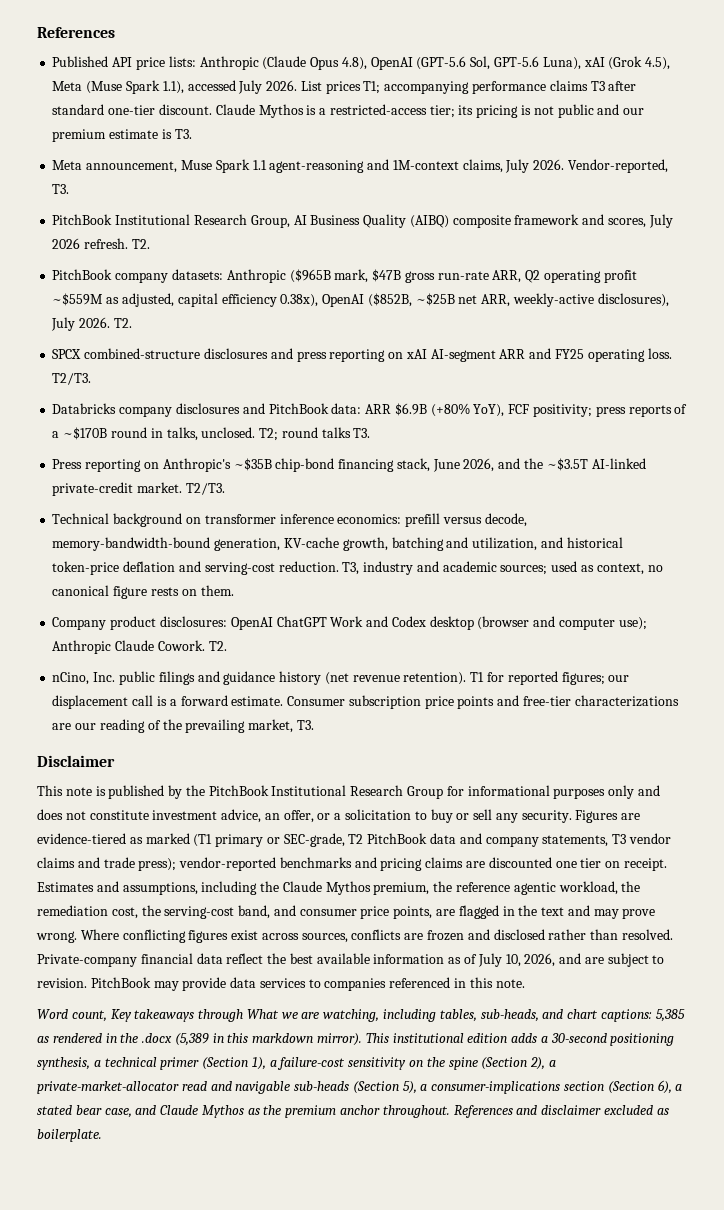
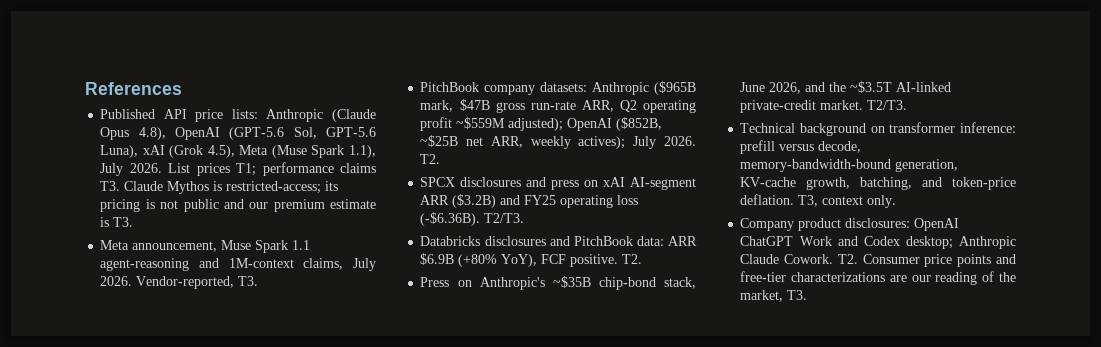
[187,80,236,91] accessed -> (376, 151) none
[384,81,470,94] accompanying -> (257, 169) none
[590,81,637,91] [52,104,455,118] T3 after standard one-tier discount. Claude Mythos is a restricted-access tier; -> [100,181,322,194] T3. Claude Mythos is restricted-access;
[52,214,673,228] [52,238,150,249] // PitchBook Institutional Research Group, AI Business Quality (AIBQ) composite framework and scores, July 2026 refresh. T2. -> (259, 281) none
[106,293,319,307] as adjusted, capital efficiency 0.38x), -> [508,118,564,131] adjusted);
[512,293,669,307] weekly-active disclosures), -> [530,136,626,149] weekly actives);
[84,348,201,359] combined-structure -> (456, 182) none
[329,349,386,362] reporting -> (580, 185) none
(526, 354) none -> [452,194,497,208] ($3.2B)
[647,348,672,359] loss. -> [617,195,639,205] [420,212,481,226] loss (-$6.36B).
[119,406,173,417] company -> (481, 241) none
[532,404,688,417] [52,427,371,441] positivity; press reports of a ~$170B round in talks, unclosed. T2; round talks T3. -> [570,254,643,267] positive. T2.
[85,459,142,472] reporting -> (450, 282) none
[338,459,395,472] financing -> (656, 283) none
[279,514,402,524] inference economics: -> [960,122,1016,133] inference:
[391,537,623,551] [52,561,663,575] [52,585,234,599] batching and utilization, and historical token-price deflation and serving-cost reduction. T3, industry and academic sources; used as context, no canonical figure rests on them. -> [860,177,1016,190] [740,194,897,208] batching, and token-price deflation. T3, context only.
[429,616,647,630] desktop (browser and computer use); -> [905,236,953,249] desktop;
[52,671,630,685] [52,695,421,709] // nCino, Inc. public filings and guidance history (net revenue retention). T1 for reported figures; our displacement call is a forward estimate. Consumer subscription -> [862,254,920,264] Consumer
[185,719,246,733] prevailing -> (1016, 277) none
[37,755,115,767] [37,785,660,799] [37,809,641,823] [37,833,671,847] [37,857,667,871] [37,881,641,895] [37,905,656,919] [36,929,673,943] [37,953,665,967] [37,977,525,991] [37,1009,685,1022] [37,1033,675,1046] [37,1057,556,1070] [37,1080,683,1094] [37,1105,669,1118] [37,1129,102,1142] // Disclaimer // This note is published by the PitchBook Institutional Research Group for informational purposes only and does not constitute investment advice, an offer, or a solicitation to buy or sell any security. Figures are evidence-tiered as marked (T1 primary or SEC-grade, T2 PitchBook data and company statements, T3 vendor claims and trade press); vendor-reported benchmarks and pricing claims are discounted one tier on receipt. Estimates and assumptions, including the Claude Mythos premium, the reference agentic workload, the remediation cost, the serving-cost band, and consumer price points, are flagged in the text and may prove wrong. Where conflicting figures exist across sources, conflicts are frozen and disclosed rather than resolved. Private-company financial data reflect the best available information as of July 10, 2026, and are subject to revision. PitchBook may provide data services to companies referenced in this note. // Word count, Key takeaways through What we are watching, including tables, sub-heads, and chart captions: 5,385 as rendered in the .docx (5,389 in this markdown mirror). This institutional edition adds a 30-second positioning synthesis, a technical primer (Section 1), a failure-cost sensitivity on the spine (Section 2), a private-market-allocator read and navigable sub-heads (Section 5), a consumer-implications section (Section 6), a stated bear case, and Claude Mythos as the premium anchor throughout. References and disclaimer excluded as boilerplate. -> (808, 295) none

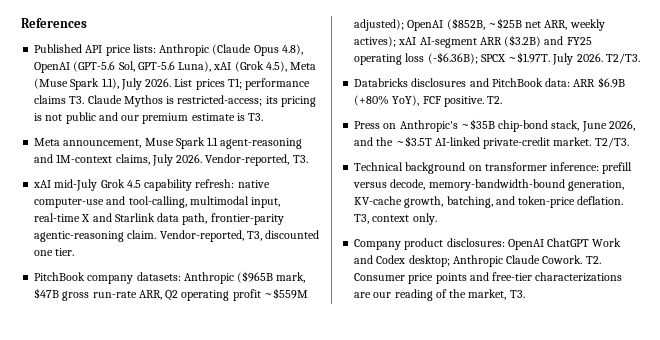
(259, 281) none -> [33,179,270,191] [34,196,281,208] [34,213,284,225] [34,230,320,242] [34,248,75,256] // xAI mid-July Grok 4.5 capability refresh: native computer-use and tool-calling, multimodal input, real-time X and Starlink data path, frontier-parity agentic-reasoning claim. Vendor-reported, T3, discounted one tier.
[633,136,696,149] [420,154,441,164] [420,177,599,190] July 2026. T2. // SPCX disclosures and press on -> (397, 41) none
[420,212,481,226] (-$6.36B). -> [427,52,603,65] (-$6.36B); SPCX ~$1.97T. July 2026.

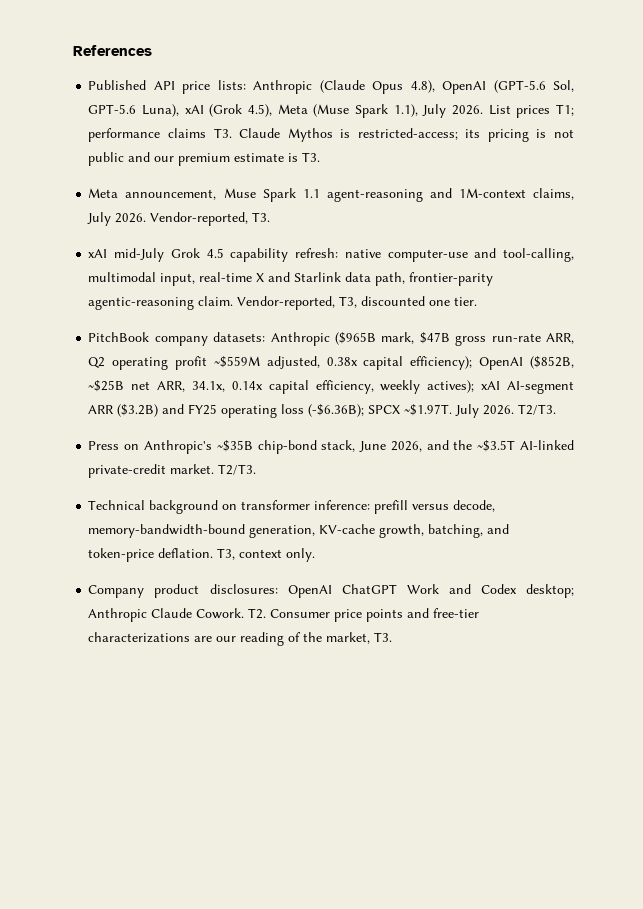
[354,19,405,31] adjusted); -> [266,356,473,370] adjusted, 0.38x capital efficiency);
(568, 25) none -> [191,380,374,394] 34.1x, 0.14x capital efficiency,
[354,77,625,88] [354,95,503,107] // Databricks disclosures and PitchBook data: ARR $6.9B (+80% YoY), FCF positive. T2. -> (557, 409) none

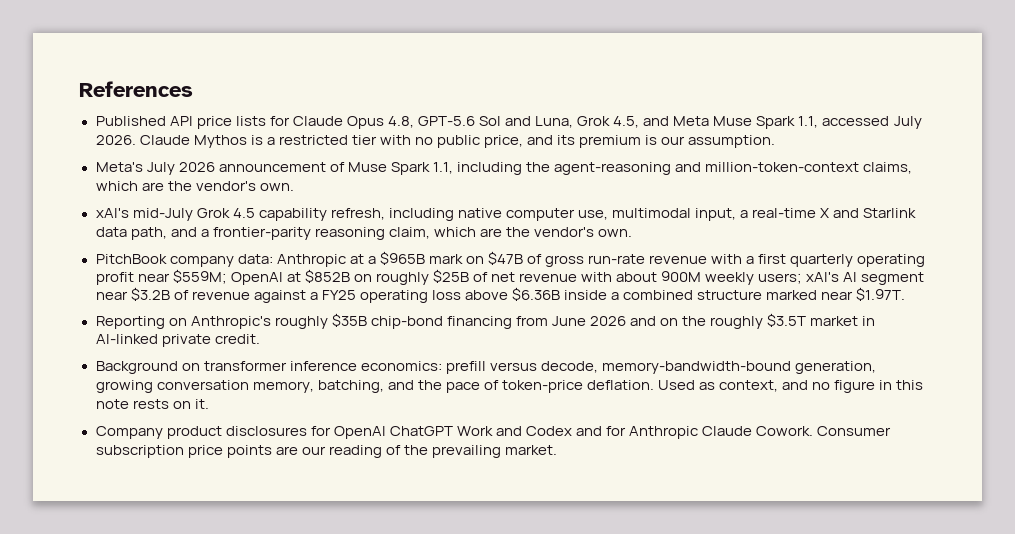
[217,80,574,94] [88,104,574,118] [88,128,574,142] [88,152,321,166] [88,188,574,202] [87,212,271,226] [88,248,575,262] lists: Anthropic (Claude Opus 4.8), OpenAI (GPT-5.6 Sol, GPT-5.6 Luna), xAI (Grok 4.5), Meta (Muse Spark 1.1), July 2026. List prices T1; performance claims T3. Claude Mythos is restricted-access; its pricing is not public and our premium estimate is T3. // Meta announcement, Muse Spark 1.1 agent-reasoning and 1M-context claims, July 2026. Vendor-reported, T3. // xAI mid-July Grok 4.5 capability refresh: native computer-use and tool-calling, -> [235,116,922,129] [95,135,776,148] [95,162,913,175] [95,181,294,191] [95,208,608,221] lists for Claude Opus 4.8, GPT-5.6 Sol and Luna, Grok 4.5, and Meta Muse Spark 1.1, accessed July 2026. Claude Mythos is a restricted tier with no public price, and its premium is our assumption. // Meta's July 2026 announcement of Muse Spark 1.1, including the agent-reasoning and million-token-context claims, which are the vendor's own. // xAI's mid-July Grok 4.5 capability refresh, including native computer use,
(196, 279) none -> [740,210,749,218] a
[409,272,494,286] [88,296,478,310] [88,332,574,346] [88,356,574,370] [88,380,575,394] [88,404,557,418] [88,440,575,454] [88,464,257,478] [88,500,371,514] frontier-parity agentic-reasoning claim. Vendor-reported, T3, discounted one tier. // PitchBook company datasets: Anthropic ($965B mark, $47B gross run-rate ARR, Q2 operating profit ~$559M adjusted, 0.38x capital efficiency); OpenAI ($852B, ~$25B net ARR, 34.1x, 0.14x capital efficiency, weekly actives); xAI AI-segment ARR ($3.2B) and FY25 operating loss (-$6.36B); SPCX ~$1.97T. July 2026. T2/T3. // Press on Anthropic's ~$35B chip-bond stack, June 2026, and the ~$3.5T AI-linked private-credit market. T2/T3. // Technical background on transformer inference: -> [170,227,633,240] [95,251,926,267] [95,269,925,285] [95,287,906,303] [95,313,876,329] [95,334,260,347] [95,361,442,374] and a frontier-parity reasoning claim, which are the vendor's own. // PitchBook company data: Anthropic at a $965B mark on $47B of gross run-rate revenue with a first quarterly operating profit near $559M; OpenAI at $852B on roughly $25B of net revenue with about 900M weekly users; xAI's AI segment near $3.2B of revenue against a FY25 operating loss above $6.36B inside a combined structure marked near $1.97T. // Reporting on Anthropic's roughly $35B chip-bond financing from June 2026 and on the roughly $3.5T market in AI-linked private credit. // Background on transformer inference economics:
[319,524,510,538] [88,548,316,562] KV-cache growth, batching, and token-price deflation. T3, context only. -> [95,380,924,393] [95,399,209,409] growing conversation memory, batching, and the pace of token-price deflation. Used as context, and no figure in this note rests on it.
[209,584,278,594] disclosures: -> [225,426,331,436] disclosures for
[526,584,574,598] desktop; -> [575,426,626,436] and for
[248,608,480,622] [88,632,191,643] T2. Consumer price points and free-tier characterizations -> [817,426,892,436] [95,445,272,458] Consumer subscription price points
[326,632,393,644] market, T3. -> [431,445,557,458] prevailing market.

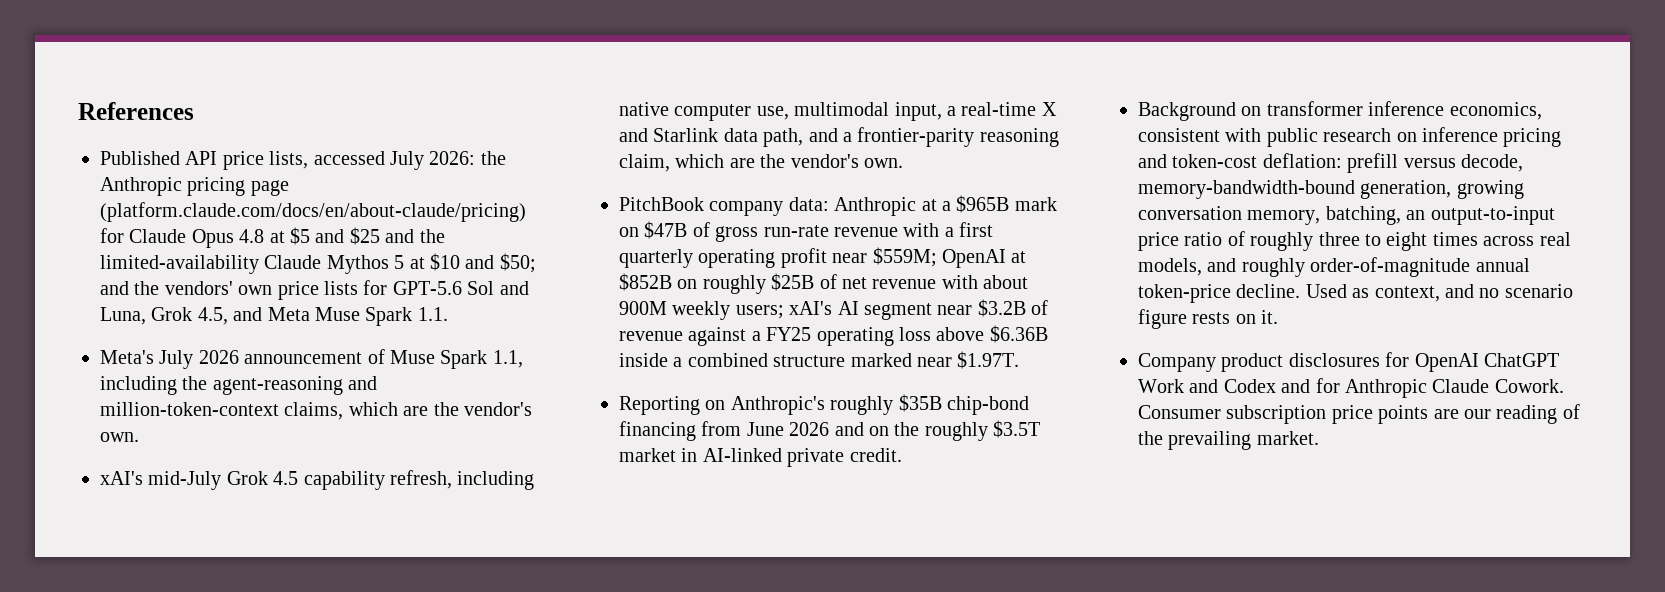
[235,116,414,129] lists for Claude Opus 4.8, -> [269,151,506,170] [100,177,289,196] [100,202,526,222] [100,227,445,248] [100,253,536,274] [100,280,388,300] lists, accessed July 2026: the Anthropic pricing page (platform.claude.com/docs/en/about-claude/pricing) for Claude Opus 4.8 at $5 and $25 and the limited-availability Claude Mythos 5 at $10 and $50; and the vendors' own price lists for
[798,116,922,129] [95,135,776,148] 1.1, accessed July 2026. Claude Mythos is a restricted tier with no public price, and its premium is our assumption. -> [417,307,448,321] 1.1.
[360,361,442,371] economics: -> [1449,102,1542,120] [1138,127,1562,147] [1138,153,1342,168] economics, consistent with public research on inference pricing and token-cost deflation:
[387,380,654,393] and the pace of token-price deflation. -> [1406,206,1555,225] [1138,231,1571,251] [1138,257,1530,277] [1138,284,1301,303] an output-to-input price ratio of roughly three to eight times across real models, and roughly order-of-magnitude annual token-price decline.
[834,380,924,393] [95,399,129,409] figure in this note -> [1504,284,1573,298] [1138,309,1187,329] scenario figure

